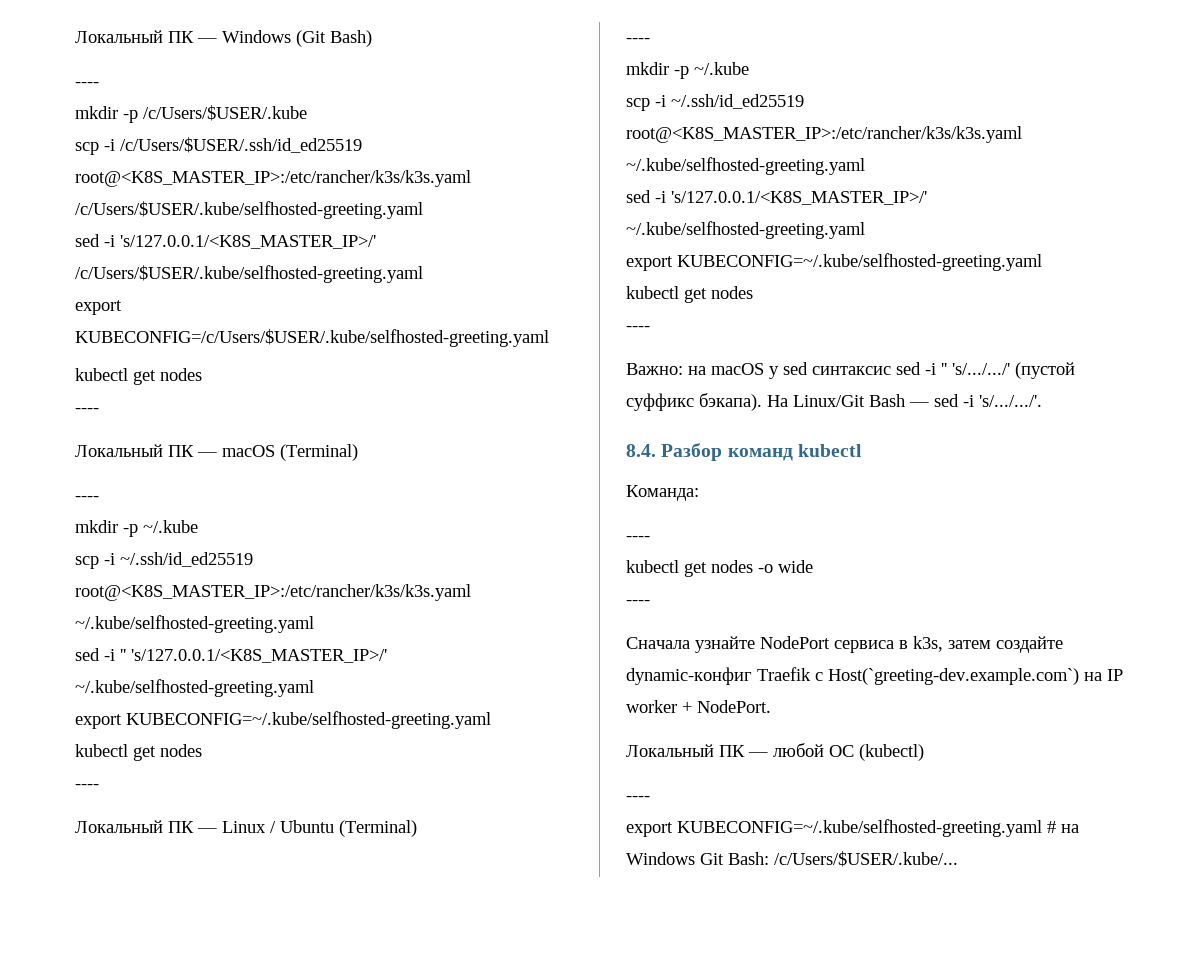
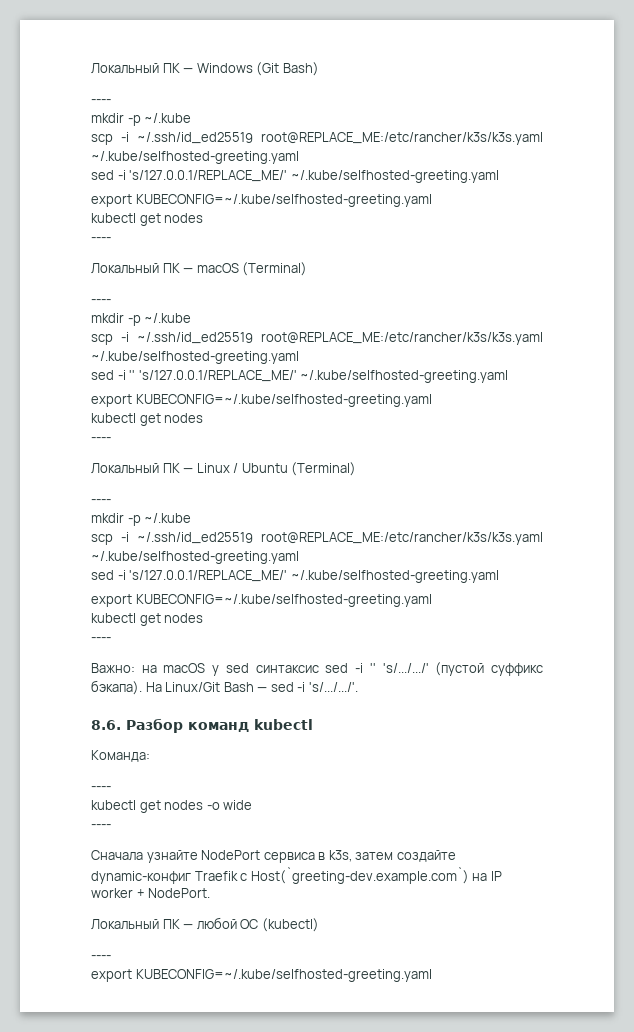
[143,105,307,121] [75,137,362,155] [75,170,471,187] [75,201,423,219] [75,234,376,249] [75,265,423,283] [75,300,122,315] [75,329,549,347] /c/Users/$USER/.kube // scp -i /c/Users/$USER/.ssh/id_ed25519 root@<K8S_MASTER_IP>:/etc/rancher/k3s/k3s.yaml /c/Users/$USER/.kube/selfhosted-greeting.yaml // sed -i 's/127.0.0.1/<K8S_MASTER_IP>/' /c/Users/$USER/.kube/selfhosted-greeting.yaml // export KUBECONFIG=/c/Users/$USER/.kube/selfhosted-greeting.yaml -> [144,113,192,123] [91,132,543,145] [91,151,299,164] [91,170,499,183] [91,194,432,207] ~/.kube // scp -i ~/.ssh/id_ed25519 root@REPLACE_ME:/etc/rancher/k3s/k3s.yaml ~/.kube/selfhosted-greeting.yaml // sed -i 's/127.0.0.1/REPLACE_ME/' ~/.kube/selfhosted-greeting.yaml // export KUBECONFIG=~/.kube/selfhosted-greeting.yaml
[75,584,471,601] root@<K8S_MASTER_IP>:/etc/rancher/k3s/k3s.yaml -> [261,332,543,345] root@REPLACE_ME:/etc/rancher/k3s/k3s.yaml
[131,649,387,663] 's/127.0.0.1/<K8S_MASTER_IP>/' -> [138,370,297,382] 's/127.0.0.1/REPLACE_ME/'
[626,126,1022,143] [626,157,865,175] [626,190,927,205] root@<K8S_MASTER_IP>:/etc/rancher/k3s/k3s.yaml ~/.kube/selfhosted-greeting.yaml // sed -i 's/127.0.0.1/<K8S_MASTER_IP>/' -> [261,532,543,545] [91,551,299,564] [91,570,288,582] root@REPLACE_ME:/etc/rancher/k3s/k3s.yaml ~/.kube/selfhosted-greeting.yaml // sed -i 's/127.0.0.1/REPLACE_ME/'
[626,444,656,457] 8.4. -> [91,720,121,730] 8.6.
[1047,821,1079,833] [626,851,958,867] # на Windows Git Bash: /c/Users/$USER/.kube/... -> (432, 975) none

